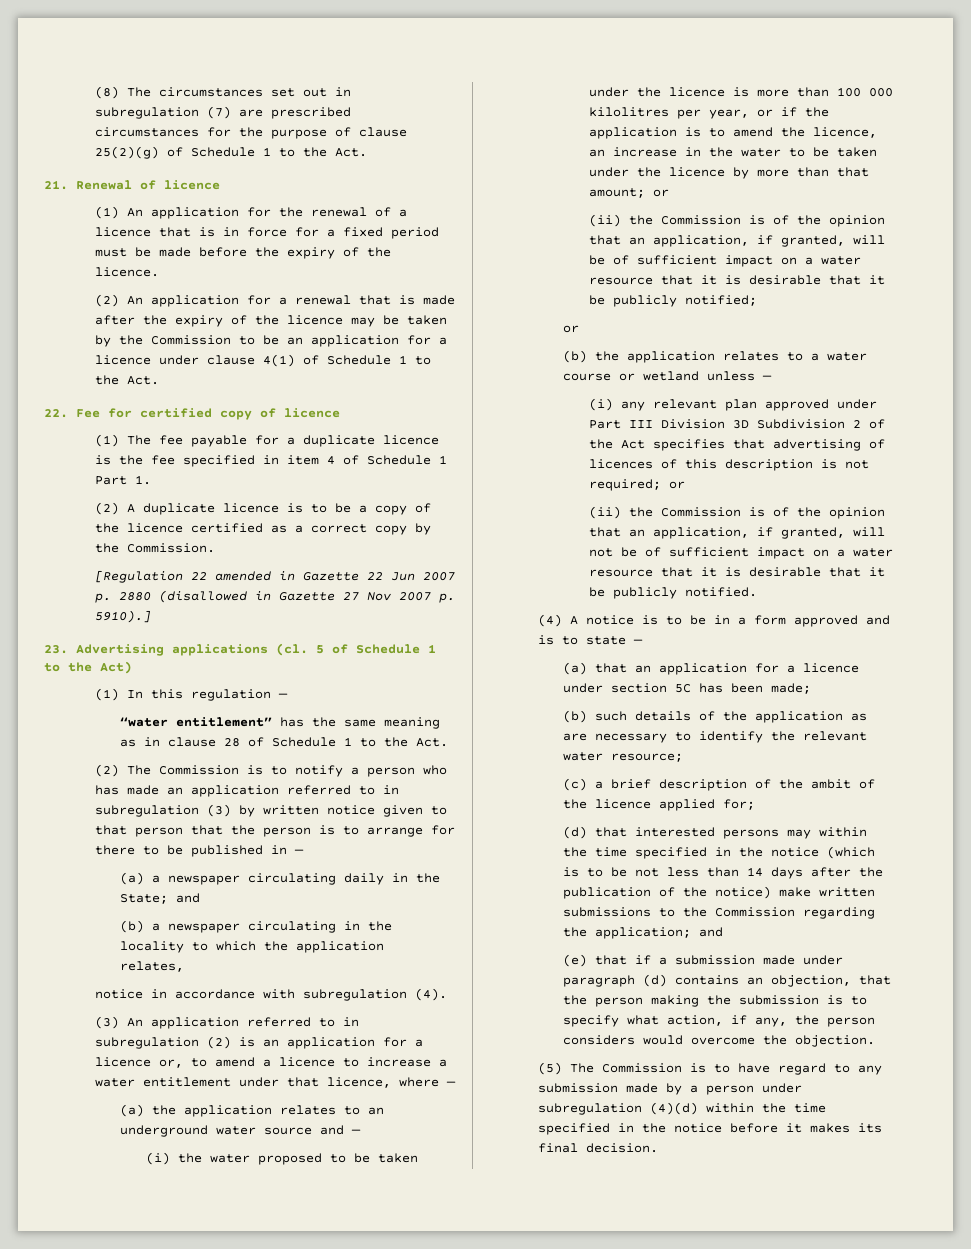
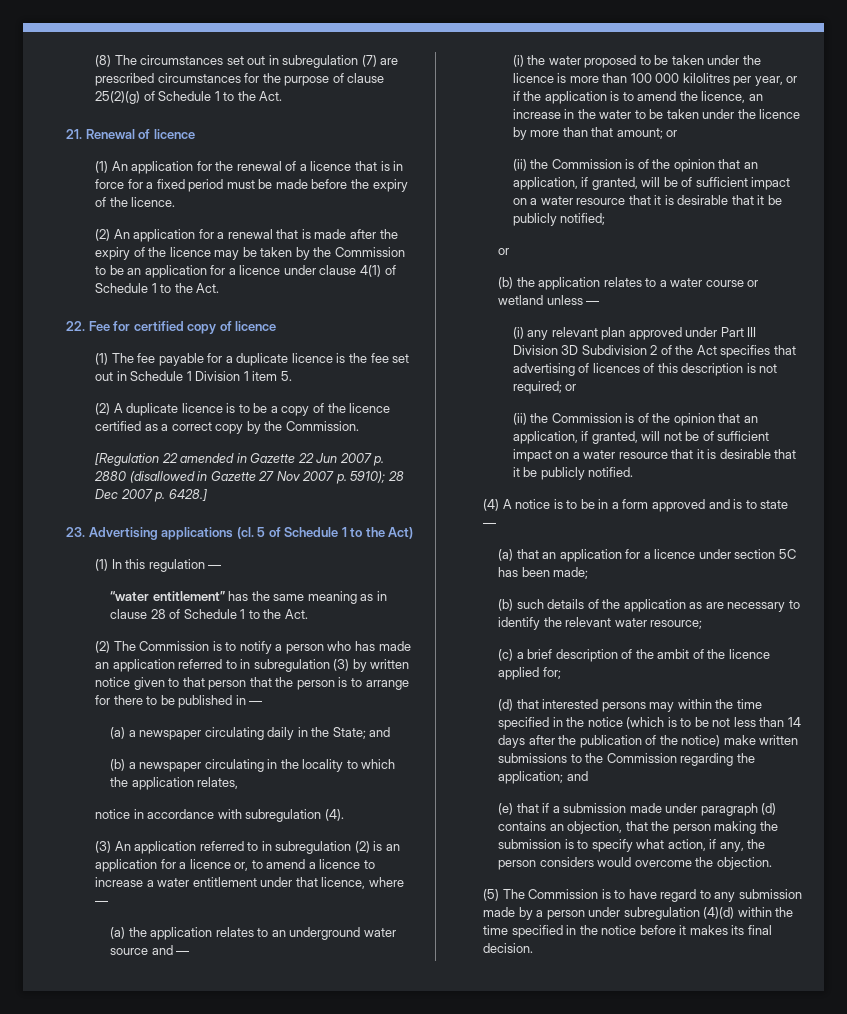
[182,455,447,467] [94,475,151,485] specified in item 4 of Schedule 1 Part 1. -> [392,354,410,363] [95,371,292,381] set out in Schedule 1 Division 1 item 5.
[94,610,151,623] 5910).] -> [350,471,404,483] [95,489,207,502] 5910); 28 Dec 2007 p. 6428.]

